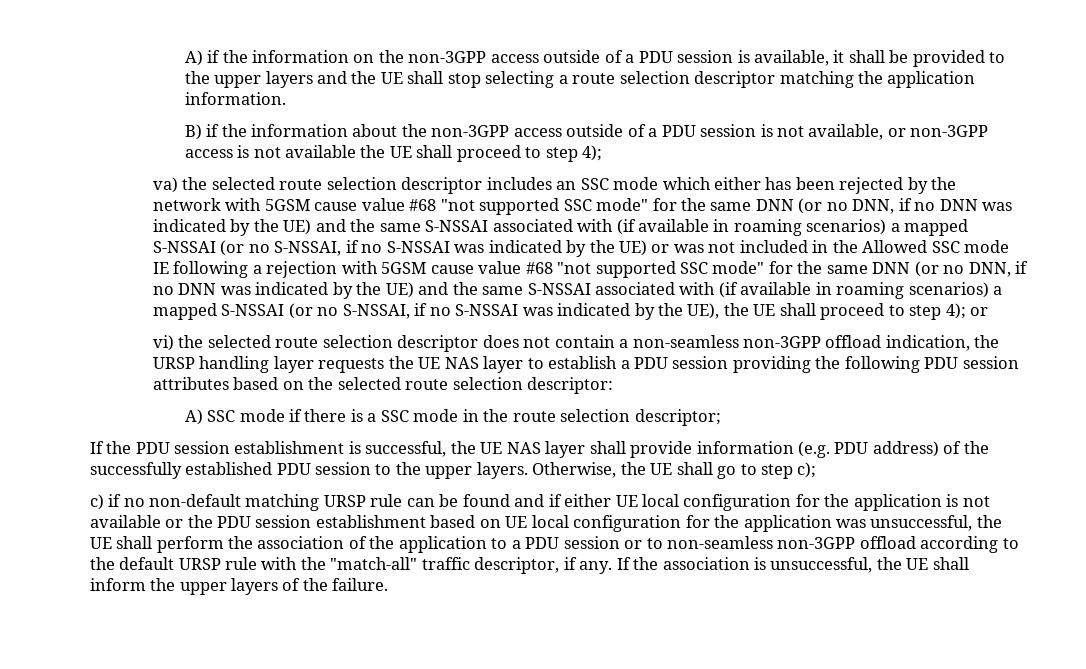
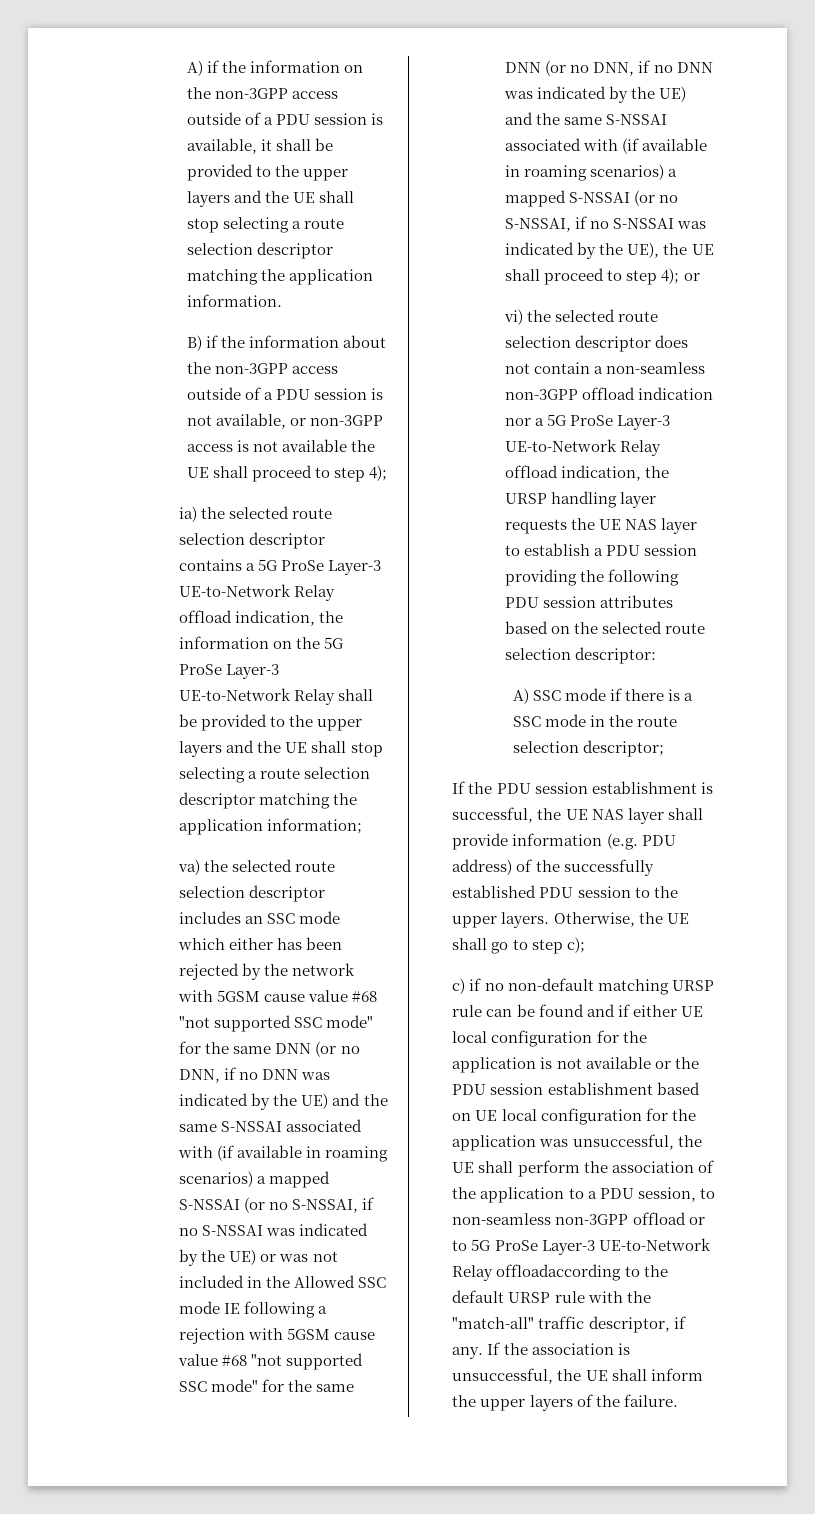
(603, 153) none -> [179,506,333,522] [179,532,326,549] [179,559,382,575] [179,584,336,601] [179,610,344,626] [179,636,344,649] [179,664,280,679] [179,688,374,705] [179,714,363,731] [179,740,383,757] [179,767,371,783] [179,792,358,809] [179,818,363,835] // ia) the selected route selection descriptor contains a 5G ProSe Layer-3 UE-to-Network Relay offload indication, the information on the 5G ProSe Layer-3 UE-to-Network Relay shall be provided to the upper layers and the UE shall stop selecting a route selection descriptor matching the application information;
(882, 341) none -> [638,387,714,400] [505,414,671,430] [505,439,662,456] [505,465,559,478] indication nor a 5G ProSe Layer-3 UE-to-Network Relay offload
[563,536,643,549] session or -> [637,1187,696,1202] session,
[920,536,999,553] according -> [688,1217,705,1225] [452,1238,711,1255] [452,1264,622,1281] or to 5G ProSe Layer-3 UE-to-Network Relay offloadaccording

